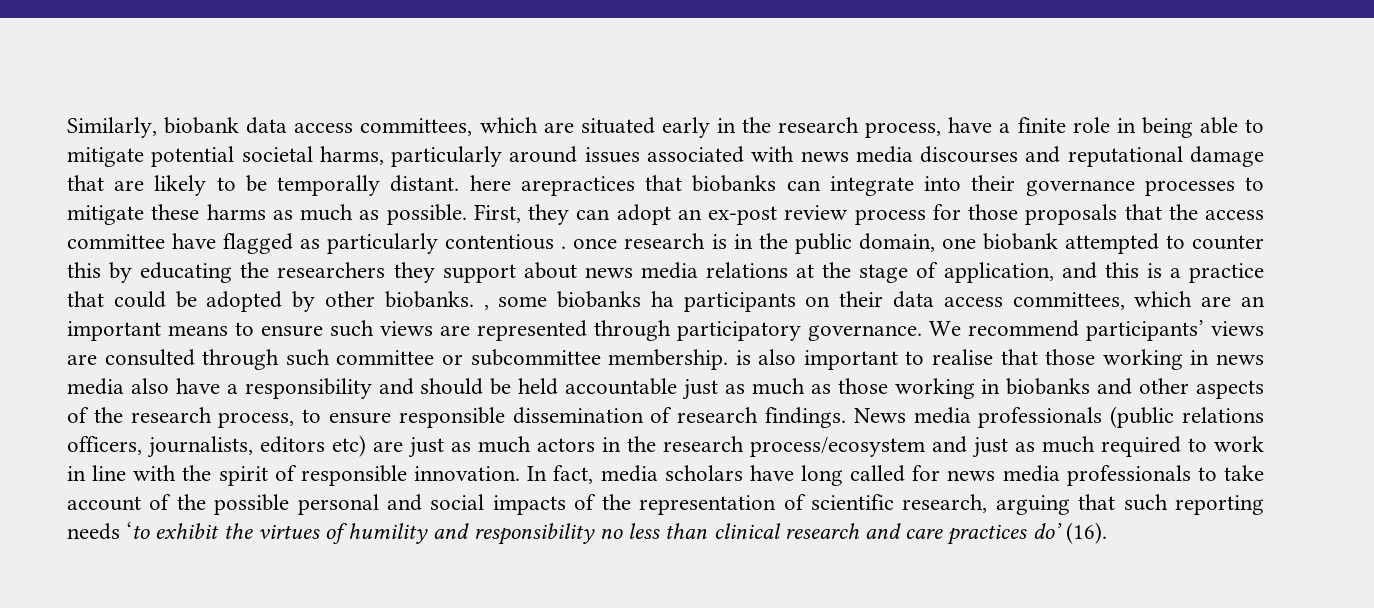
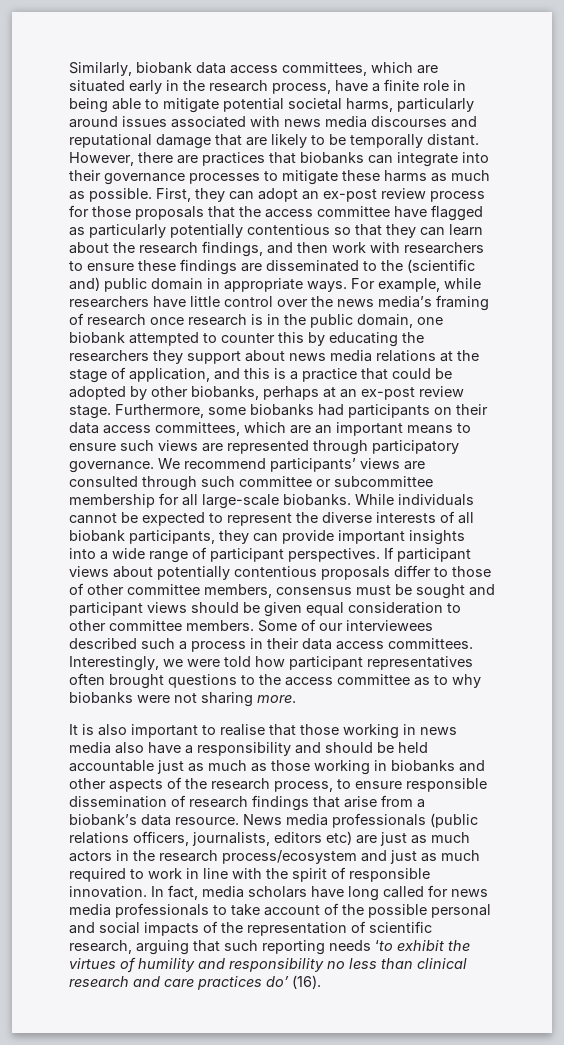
[469,175,635,196] here arepractices -> [69,152,265,166] However, there are practices
[445,234,567,250] contentious . -> [170,224,483,238] [69,241,484,257] [69,259,475,275] [69,277,481,292] [69,295,489,311] [69,313,146,326] potentially contentious so that they can learn about the research findings, and then work with researchers to ensure these findings are disseminated to the (scientific and) public domain in appropriate ways. For example, while researchers have little control over the news media’s framing of research
[384,291,489,310] biobanks. , -> [191,386,464,400] [69,404,204,419] biobanks, perhaps at an ex-post review stage. Furthermore,
[650,291,674,307] ha -> [318,404,344,416] had
[608,349,729,370] membership. -> [69,493,474,509] [69,511,474,526] [69,530,465,545] [69,547,471,563] [69,565,491,580] [69,583,495,599] [69,602,461,617] [69,619,433,632] [69,638,473,652] [69,656,473,671] [69,673,481,689] [69,692,296,707] [69,724,78,735] membership for all large-scale biobanks. While individuals cannot be expected to represent the diverse interests of all biobank participants, they can provide important insights into a wide range of participant perspectives. If participant views about potentially contentious proposals differ to those of other committee members, consensus must be sought and participant views should be given equal consideration to other committee members. Some of our interviewees described such a process in their data access committees. Interestingly, we were told how participant representatives often brought questions to the access committee as to why biobanks were not sharing more. // It
[764,407,846,428] findings. -> [252,795,425,811] [69,814,239,826] findings that arise from a biobank’s data resource.

